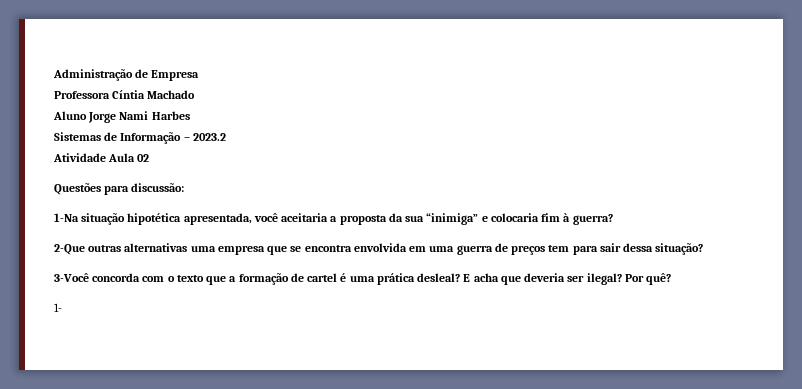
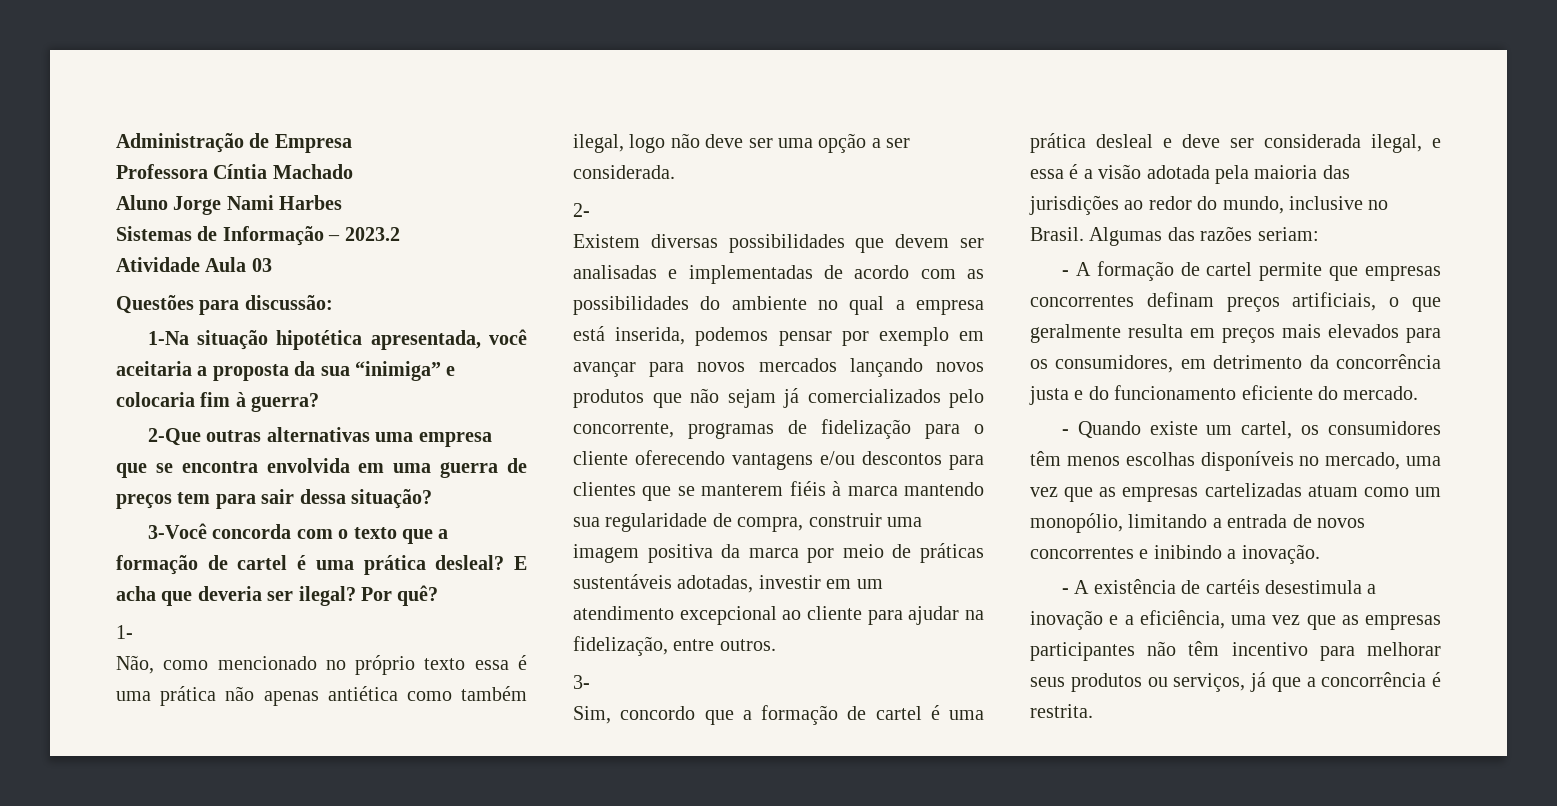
[137,154,150,162] 02 -> [251,258,272,272] 03
(62, 307) none -> [116,655,527,675] [116,686,527,706] [573,133,911,153] [573,165,675,179] [573,203,590,217] [573,234,984,253] [573,265,984,284] [573,296,984,315] [573,326,984,346] [573,358,984,377] [573,388,984,408] [573,419,984,439] [573,450,984,470] [573,481,984,501] [573,513,922,532] [573,543,984,563] [573,574,883,593] [573,606,984,625] [573,636,776,656] [573,675,590,689] [573,705,984,725] [1030,133,1441,153] [1030,164,1350,184] [1029,195,1389,215] [1030,226,1319,246] [1061,261,1441,281] [1030,292,1441,312] [1030,324,1441,343] [1030,354,1441,373] [1029,385,1419,405] [1061,421,1441,439] [1030,451,1441,471] [1030,483,1441,502] [1030,513,1365,533] [1030,544,1320,564] [1061,579,1377,594] [1030,610,1441,630] [1030,641,1441,661] [1030,672,1441,692] [1030,704,1093,718] // Não, como mencionado no próprio texto essa é uma prática não apenas antiética como também ilegal, logo não deve ser uma opção a ser considerada. // 2- // Existem diversas possibilidades que devem ser analisadas e implementadas de acordo com as possibilidades do ambiente no qual a empresa está inserida, podemos pensar por exemplo em avançar para novos mercados lançando novos produtos que não sejam já comercializados pelo concorrente, programas de fidelização para o cliente oferecendo vantagens e/ou descontos para clientes que se manterem fiéis à marca mantendo sua regularidade de compra, construir uma imagem positiva da marca por meio de práticas sustentáveis adotadas, investir em um atendimento excepcional ao cliente para ajudar na fidelização, entre outros. // 3- // Sim, concordo que a formação de cartel é uma prática desleal e deve ser considerada ilegal, e essa é a visão adotada pela maioria das jurisdições ao redor do mundo, inclusive no Brasil. Algumas das razões seriam: // - A formação de cartel permite que empresas concorrentes definam preços artificiais, o que geralmente resulta em preços mais elevados para os consumidores, em detrimento da concorrência justa e do funcionamento eficiente do mercado. // - Quando existe um cartel, os consumidores têm menos escolhas disponíveis no mercado, uma vez que as empresas cartelizadas atuam como um monopólio, limitando a entrada de novos concorrentes e inibindo a inovação. // - A existência de cartéis desestimula a inovação e a eficiência, uma vez que as empresas participantes não têm incentivo para melhorar seus produtos ou serviços, já que a concorrência é restrita.

